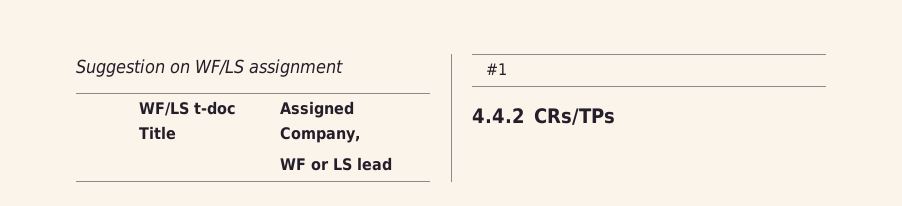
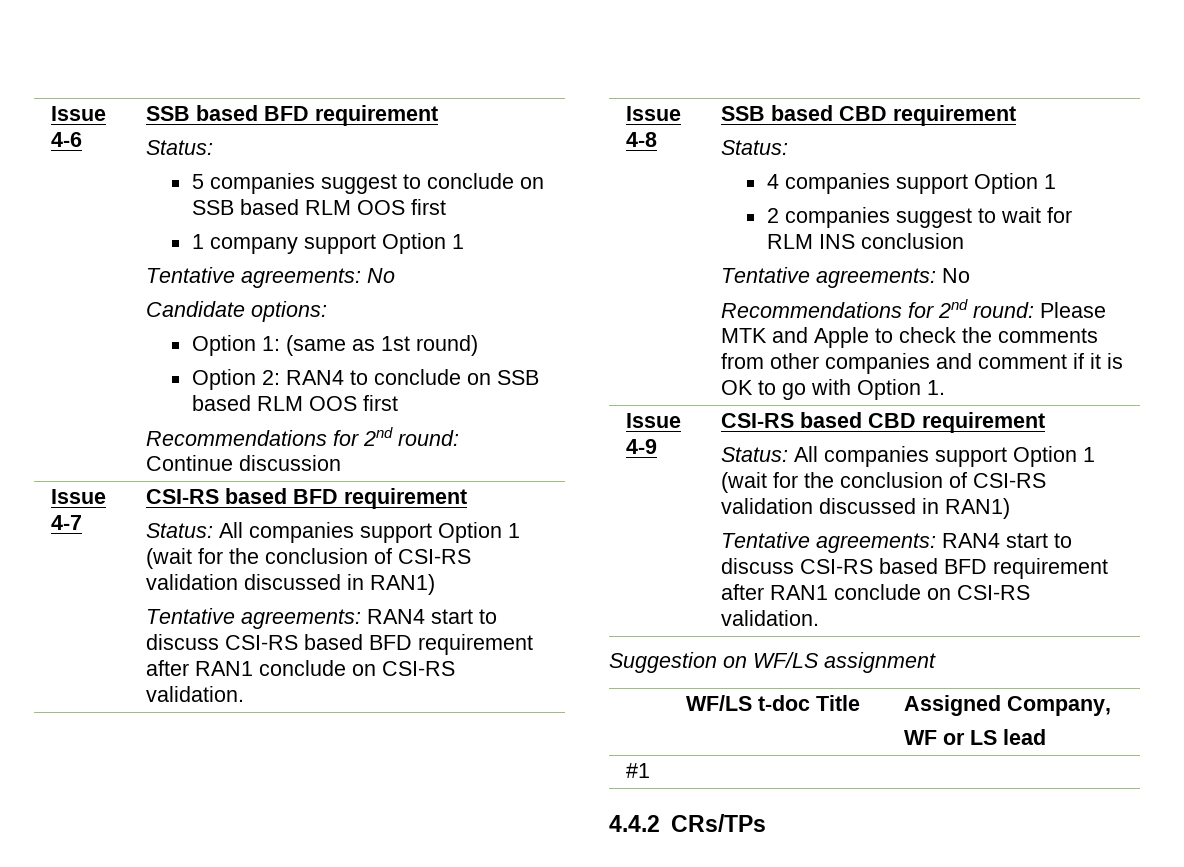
(76, 68) none -> [50,106,106,121] [50,132,82,147] [145,105,438,126] [145,140,213,155] [191,173,544,194] [191,199,446,215] [191,233,464,254] [145,267,395,288] [145,301,327,322] [191,335,478,356] [191,369,539,390] [191,395,398,411] [145,427,459,446] [145,455,341,471] [50,489,106,504] [50,515,82,530] [145,488,467,509] [145,522,520,543] [145,548,471,569] [145,574,435,595] [145,608,497,629] [145,634,533,655] [145,660,455,676] [145,686,244,702] [625,106,681,121] [625,132,657,147] [720,105,1016,126] [720,140,788,155] [766,173,1056,194] [766,207,1072,228] [766,233,964,249] [720,267,970,288] [720,299,1106,318] [720,327,1098,348] [720,353,1123,374] [720,379,945,400] [625,413,681,428] [625,439,657,454] [720,412,1045,433] [720,446,1095,467] [720,472,1046,493] [720,498,1010,519] [720,532,1072,553] [720,558,1108,579] [720,584,1030,600] [720,610,819,626] Issue 4-6 | SSB based BFD requirement // Status: // 5 companies suggest to conclude on SSB based RLM OOS first // 1 company support Option 1 // Tentative agreements: No // Candidate options: // Option 1: (same as 1st round) // Option 2: RAN4 to conclude on SSB based RLM OOS first // Recommendations for 2nd round: Continue discussion // Issue 4-7 | CSI-RS based BFD requirement // Status: All companies support Option 1 (wait for the conclusion of CSI-RS validation discussed in RAN1) // Tentative agreements: RAN4 start to discuss CSI-RS based BFD requirement after RAN1 conclude on CSI-RS validation. // Issue 4-8 | SSB based CBD requirement // Status: // 4 companies support Option 1 // 2 companies suggest to wait for RLM INS conclusion // Tentative agreements: No // Recommendations for 2nd round: Please MTK and Apple to check the comments from other companies and comment if it is OK to go with Option 1. // Issue 4-9 | CSI-RS based CBD requirement // Status: All companies support Option 1 (wait for the conclusion of CSI-RS validation discussed in RAN1) // Tentative agreements: RAN4 start to discuss CSI-RS based BFD requirement after RAN1 conclude on CSI-RS validation. //

